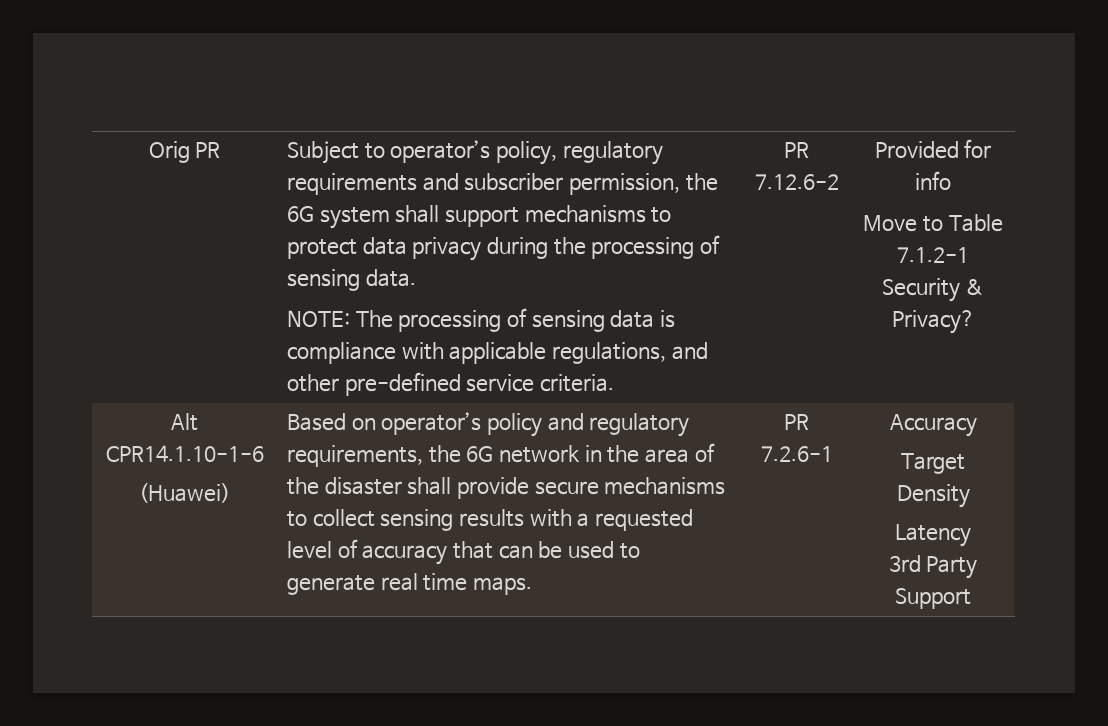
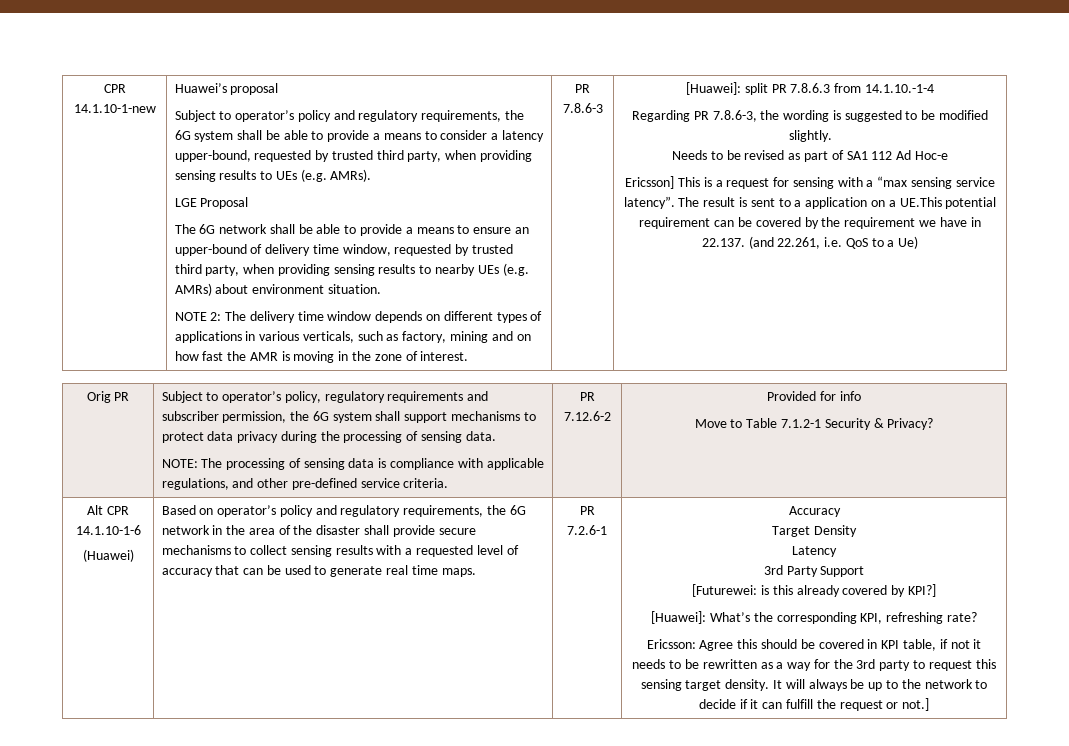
(148, 152) none -> [103,84,126,93] [73,104,156,113] [174,83,279,95] [174,110,525,122] [174,130,544,142] [174,150,533,162] [174,169,372,182] [174,197,249,209] [174,224,529,236] [174,244,514,256] [174,263,529,276] [174,283,381,296] [174,311,543,323] [174,331,531,343] [174,351,469,363] [575,84,590,93] [562,103,603,113] [686,82,934,95] [631,110,989,122] [788,130,832,142] [672,150,948,162] [625,176,995,189] [623,196,997,209] [639,217,981,229] [701,236,919,249] CPR 14.1.10-1-new | Huawei’s proposal // Subject to operator’s policy and regulatory requirements, the 6G system shall be able to provide a means to consider a latency upper-bound, requested by trusted third party, when providing sensing results to UEs (e.g. AMRs). // LGE Proposal // The 6G network shall be able to provide a means to ensure an upper-bound of delivery time window, requested by trusted third party, when providing sensing results to nearby UEs (e.g. AMRs) about environment situation. // NOTE 2: The delivery time window depends on different types of applications in various verticals, such as factory, mining and on how fast the AMR is moving in the zone of interest. | PR 7.8.6-3 | [Huawei]: split PR 7.8.6.3 from 14.1.10.-1-4 // Regarding PR 7.8.6-3, the wording is suggested to be modified slightly. // Needs to be revised as part of SA1 112 Ad Hoc-e // Ericsson] This is a request for sensing with a “max sensing service latency”. The result is sent to a application on a UE.This potential requirement can be covered by the requirement we have in 22.137. (and 22.261, i.e. QoS to a Ue) //
[105,445,264,462] CPR14.1.10-1-6 -> [106,506,129,515] [75,525,141,535] CPR 14.1.10-1-6
(971, 598) none -> [692,584,936,597] [651,611,977,624] [646,639,982,651] [632,659,996,671] [640,679,988,691] [698,698,930,711] // [Futurewei: is this already covered by KPI?] // [Huawei]: What’s the corresponding KPI, refreshing rate? // Ericsson: Agree this should be covered in KPI table, if not it needs to be rewritten as a way for the 3rd party to request this sensing target density. It will always be up to the network to decide if it can fulfill the request or not.]

